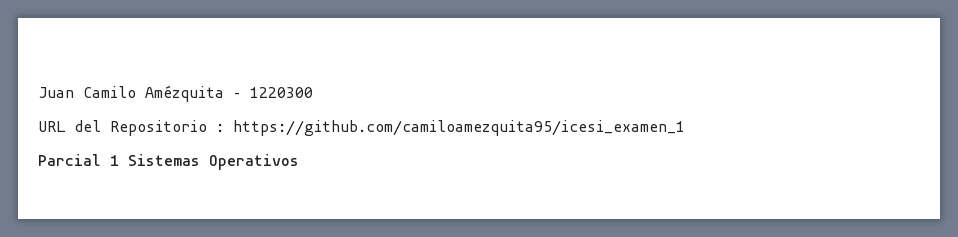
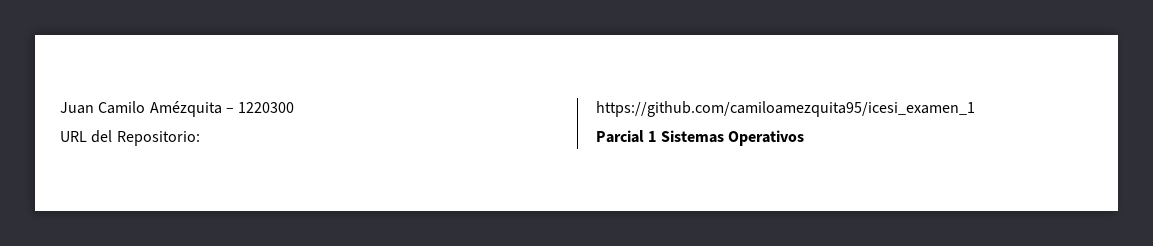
[110,120,224,136] Repositorio : -> [116,131,200,146] Repositorio:

